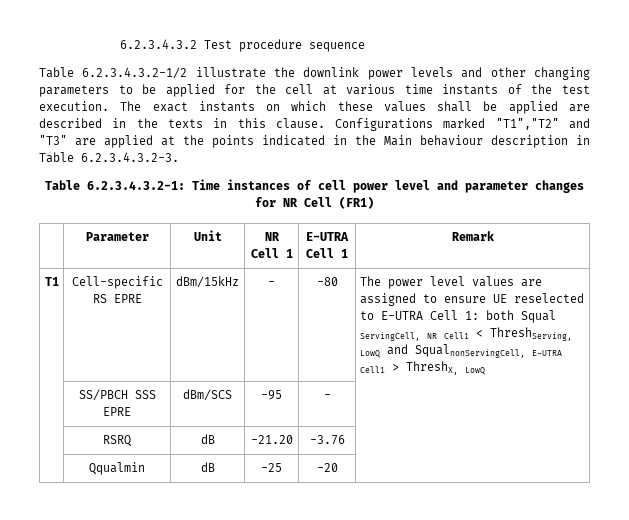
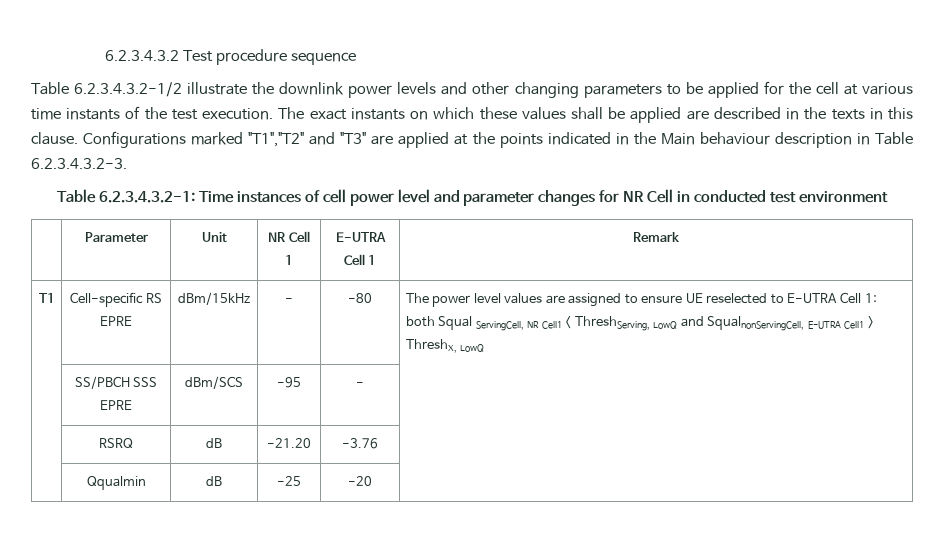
[339,196,374,209] (FR1) -> [677,190,888,203] in conducted test environment

